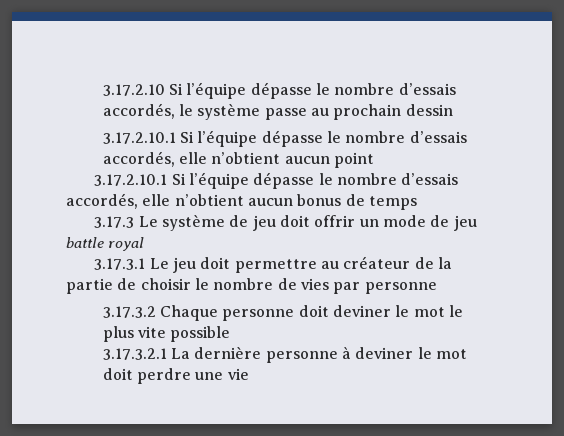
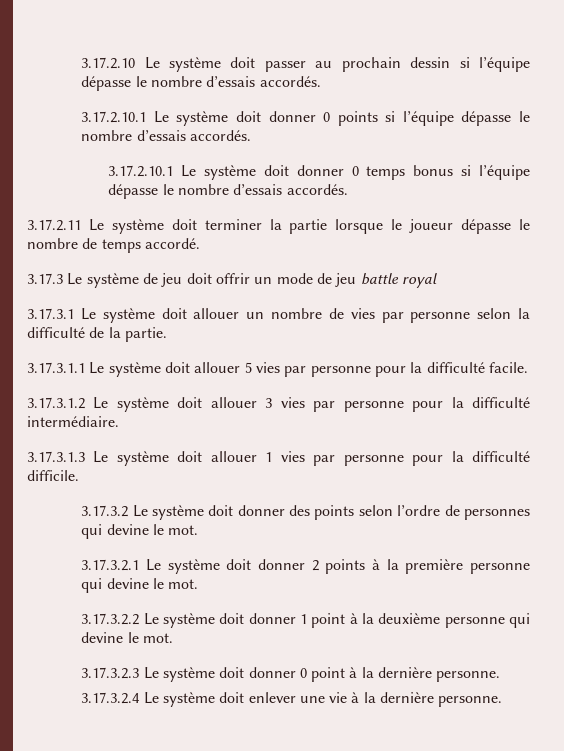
[169,82,456,99] [102,103,453,120] [102,130,467,147] [102,151,375,168] [94,172,459,189] [66,193,342,209] Si l’équipe dépasse le nombre d’essais accordés, le système passe au prochain dessin // 3.17.2.10.1 Si l’équipe dépasse le nombre d’essais accordés, elle n’obtient aucun point // 3.17.2.10.1 Si l’équipe dépasse le nombre d’essais accordés, elle n’obtient aucun bonus -> [144,57,530,72] [81,76,321,91] [81,111,531,126] [81,130,251,141] [108,165,531,180] [108,184,348,199] [27,219,531,234] [27,238,78,249] Le système doit passer au prochain dessin si l’équipe dépasse le nombre d’essais accordés. // 3.17.2.10.1 Le système doit donner 0 points si l’équipe dépasse le nombre d’essais accordés. // 3.17.2.10.1 Le système doit donner 0 temps bonus si l’équipe dépasse le nombre d’essais accordés. // 3.17.2.11 Le système doit terminer la partie lorsque le joueur dépasse le nombre
(417, 203) none -> [144,238,200,249] accordé.
[173,256,453,273] [66,278,209,294] jeu doit permettre au créateur de la partie de choisir le -> [102,308,265,323] système doit allouer un
[102,305,464,321] [102,326,231,342] [102,346,468,363] [102,368,249,384] // 3.17.3.2 Chaque personne doit deviner le mot le plus vite possible // 3.17.3.2.1 La dernière personne à deviner le mot doit perdre une vie -> [477,308,530,319] [27,327,167,342] [27,362,528,377] [27,397,530,412] [27,416,119,427] [27,451,530,466] [27,470,79,481] [81,505,530,520] [81,524,199,539] [81,559,530,574] [81,578,199,593] [81,613,530,628] [81,632,173,643] [81,667,501,682] [81,692,503,707] selon la difficulté de la partie. // 3.17.3.1.1 Le système doit allouer 5 vies par personne pour la difficulté facile. // 3.17.3.1.2 Le système doit allouer 3 vies par personne pour la difficulté intermédiaire. // 3.17.3.1.3 Le système doit allouer 1 vies par personne pour la difficulté difficile. // 3.17.3.2 Le système doit donner des points selon l’ordre de personnes qui devine le mot. // 3.17.3.2.1 Le système doit donner 2 points à la première personne qui devine le mot. // 3.17.3.2.2 Le système doit donner 1 point à la deuxième personne qui devine le mot. // 3.17.3.2.3 Le système doit donner 0 point à la dernière personne. // 3.17.3.2.4 Le système doit enlever une vie à la dernière personne.

